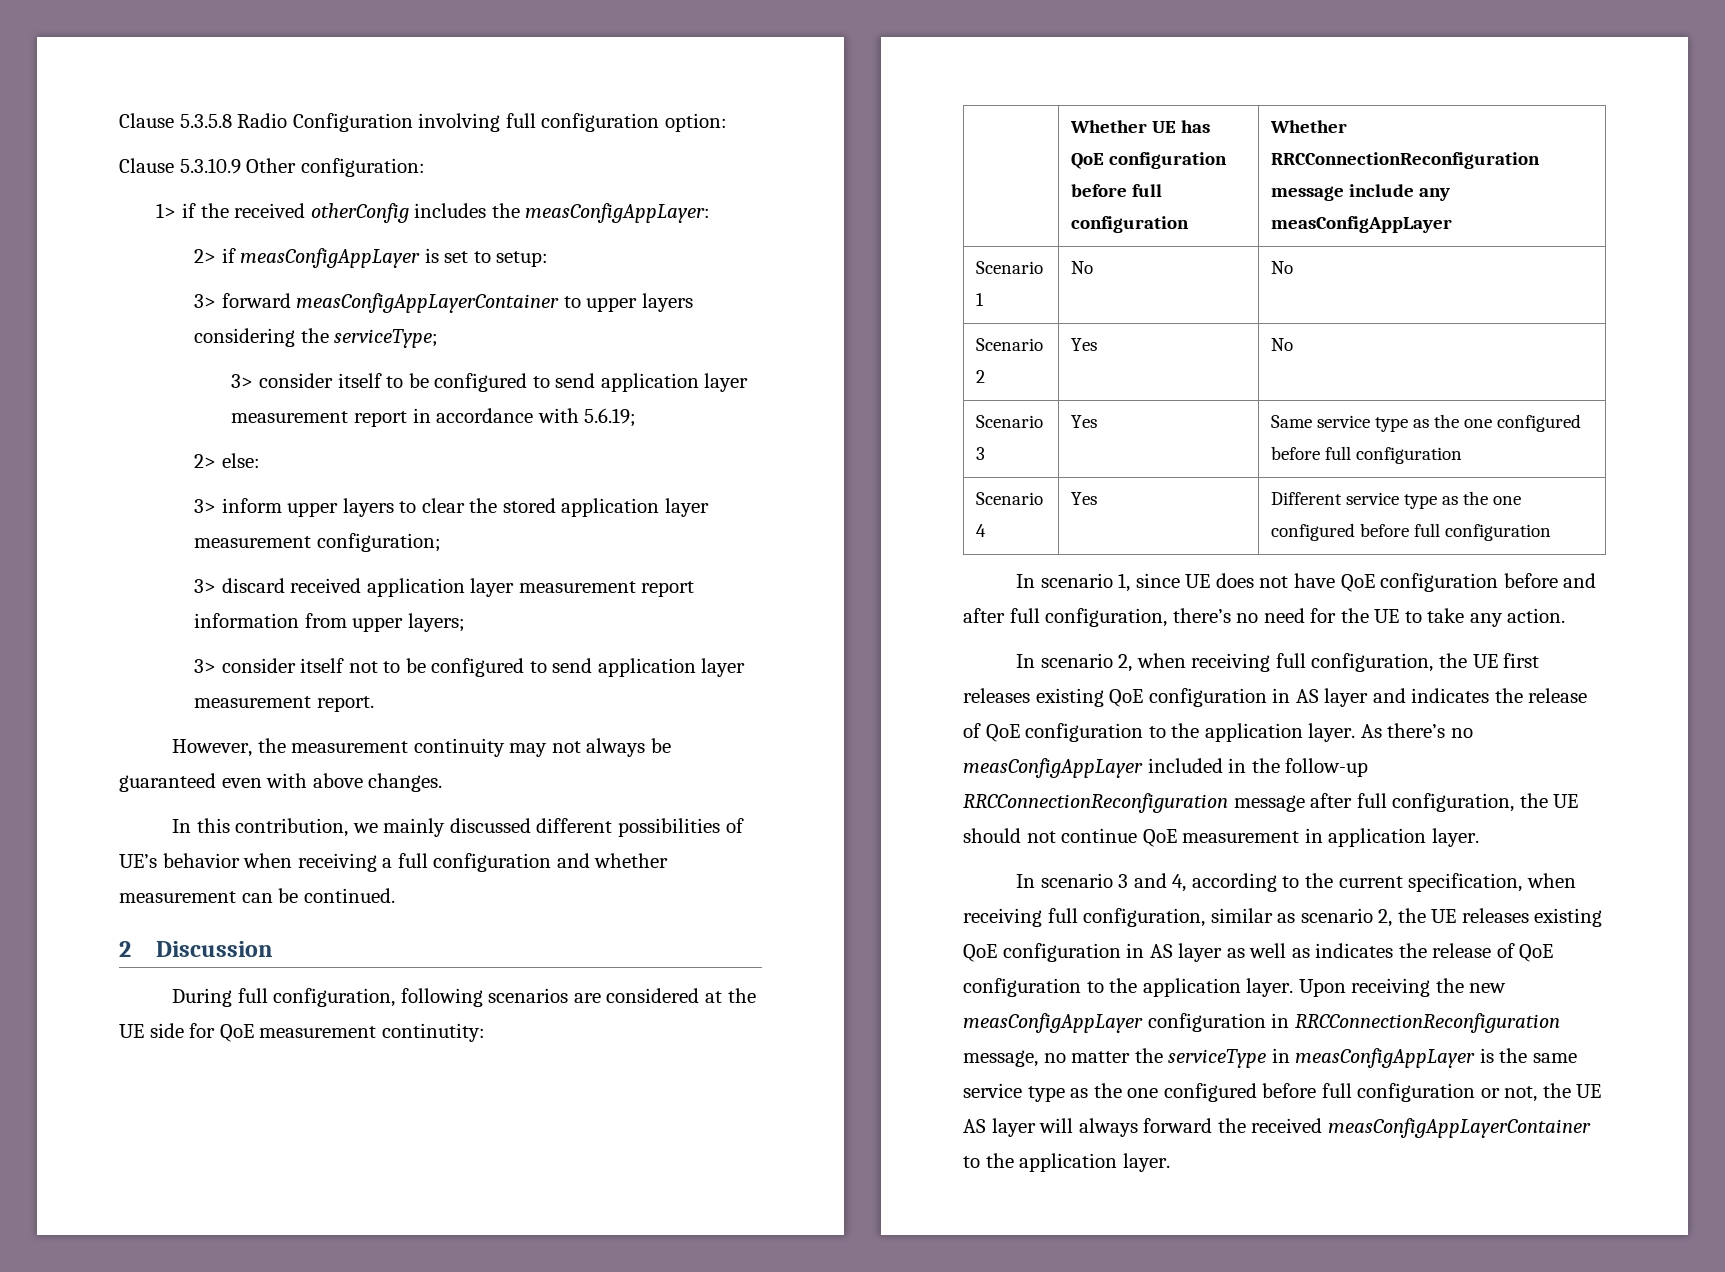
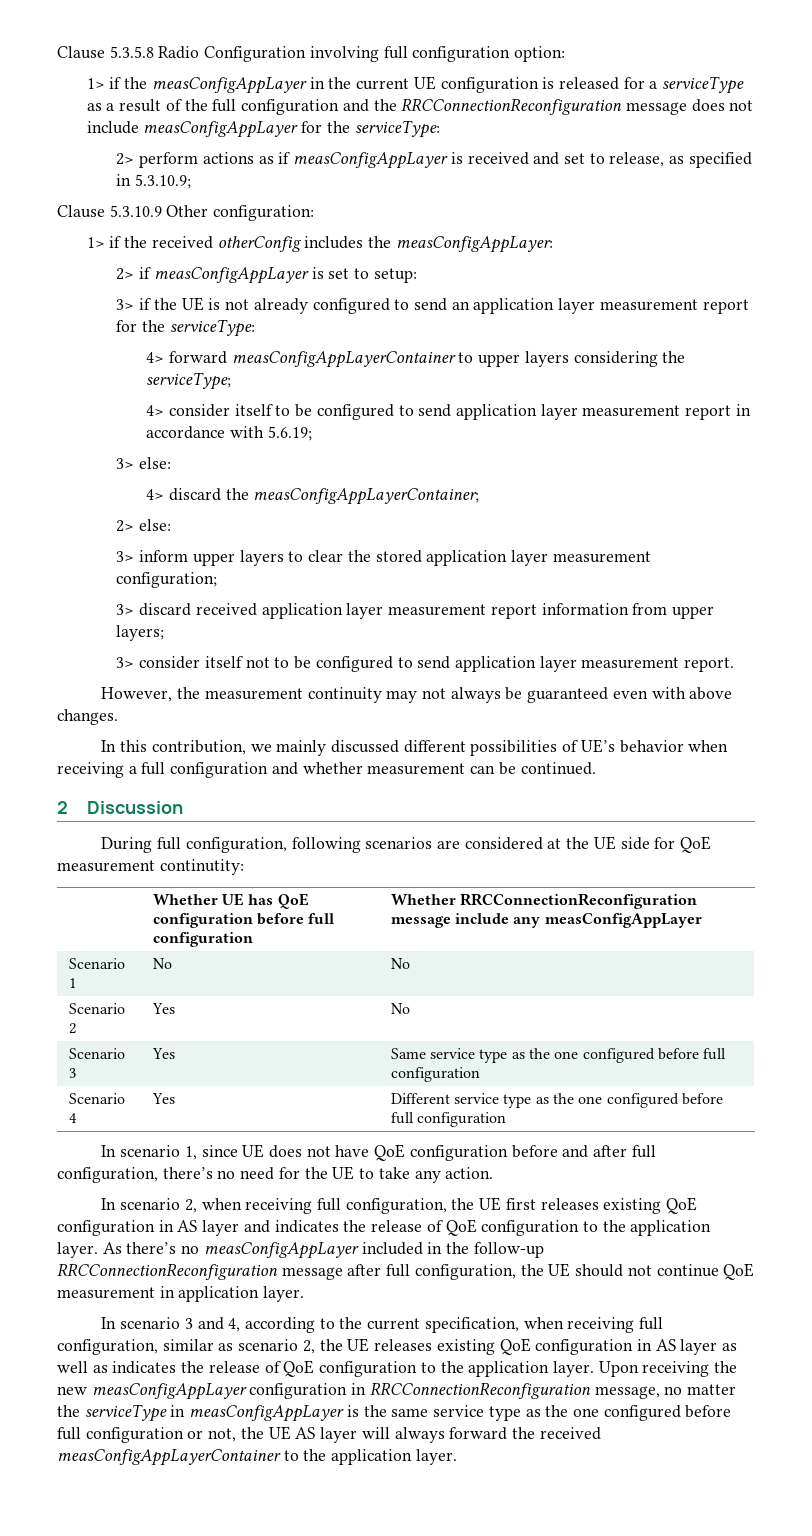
(727, 122) none -> [86,76,745,94] [86,98,754,115] [86,120,440,138] [116,152,752,169] [116,174,192,189] // 1> if the measConfigAppLayer in the current UE configuration is released for a serviceType as a result of the full configuration and the RRCConnectionReconfiguration message does not include measConfigAppLayer for the serviceType: // 2> perform actions as if measConfigAppLayer is received and set to release, as specified in 5.3.10.9;
(216, 301) none -> [139,297,749,314] [116,319,255,337] [146,352,165,363] if the UE is not already configured to send an application layer measurement report for the serviceType: // 4>
[231,374,254,388] 3> -> [146,405,165,416] 4>
(637, 417) none -> [116,457,172,469] [146,488,480,505] // 3> else: // 4> discard the measConfigAppLayerContainer;

